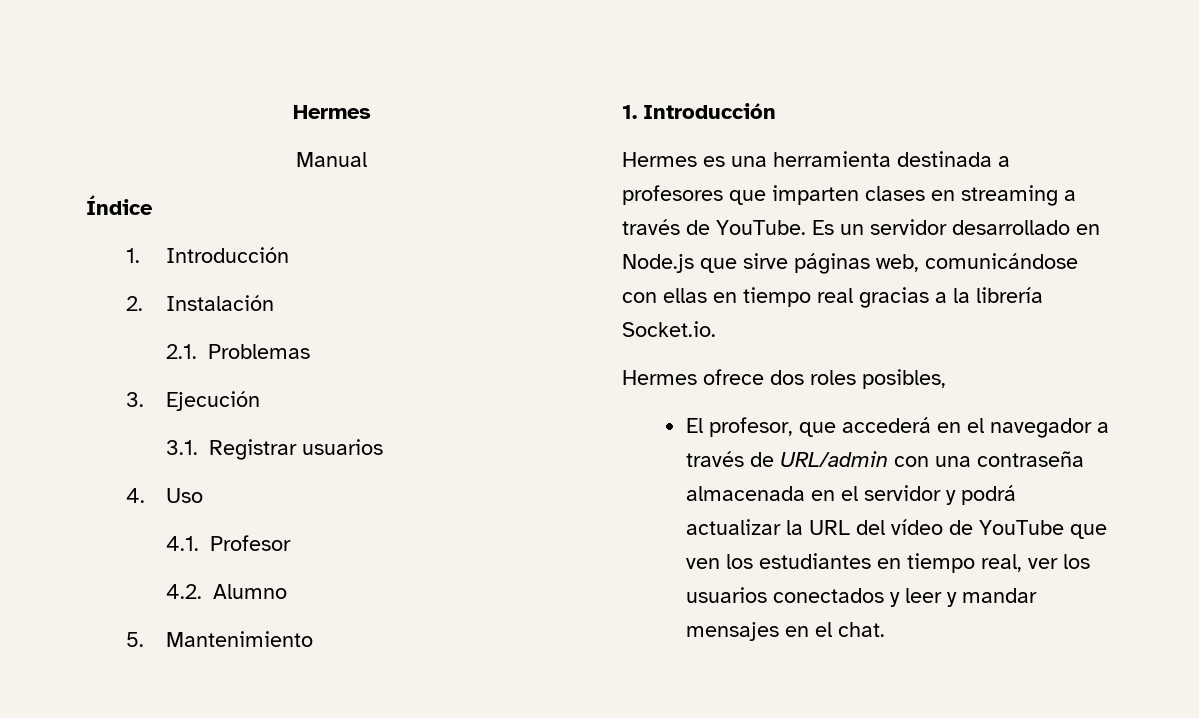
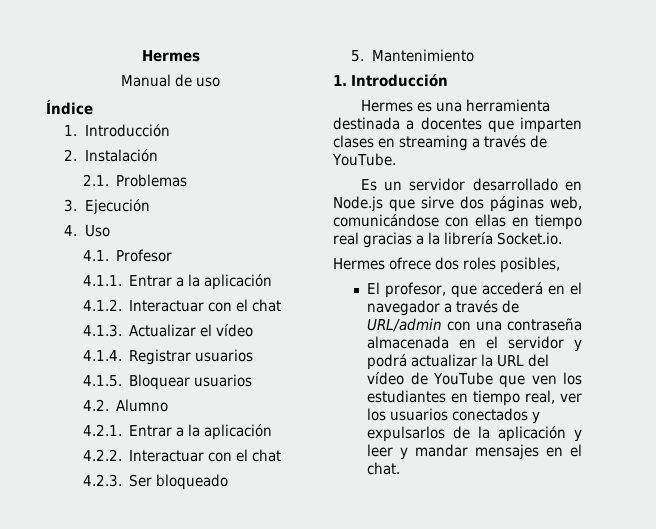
(367, 159) none -> [175,74,220,87] de uso
[165,439,383,460] // 3.1. Registrar usuarios -> (150, 207) none
[165,584,287,599] 4.2. Alumno -> [82,274,272,290] [82,299,281,312] [82,324,253,337] [82,349,253,365] [82,374,252,390] [82,399,168,412] [82,424,272,440] [82,449,281,462] [82,474,228,490] 4.1.1. Entrar a la aplicación // 4.1.2. Interactuar con el chat // 4.1.3. Actualizar el vídeo // 4.1.4. Registrar usuarios // 4.1.5. Bloquear usuarios // 4.2. Alumno // 4.2.1. Entrar a la aplicación // 4.2.2. Interactuar con el chat // 4.2.3. Ser bloqueado
[622,185,723,205] profesores -> [420,117,482,130] docentes
(806, 227) none -> (396, 159) //
(788, 261) none -> [460,196,484,209] dos
(901, 599) none -> [367,426,582,442] expulsarlos de la aplicación y

